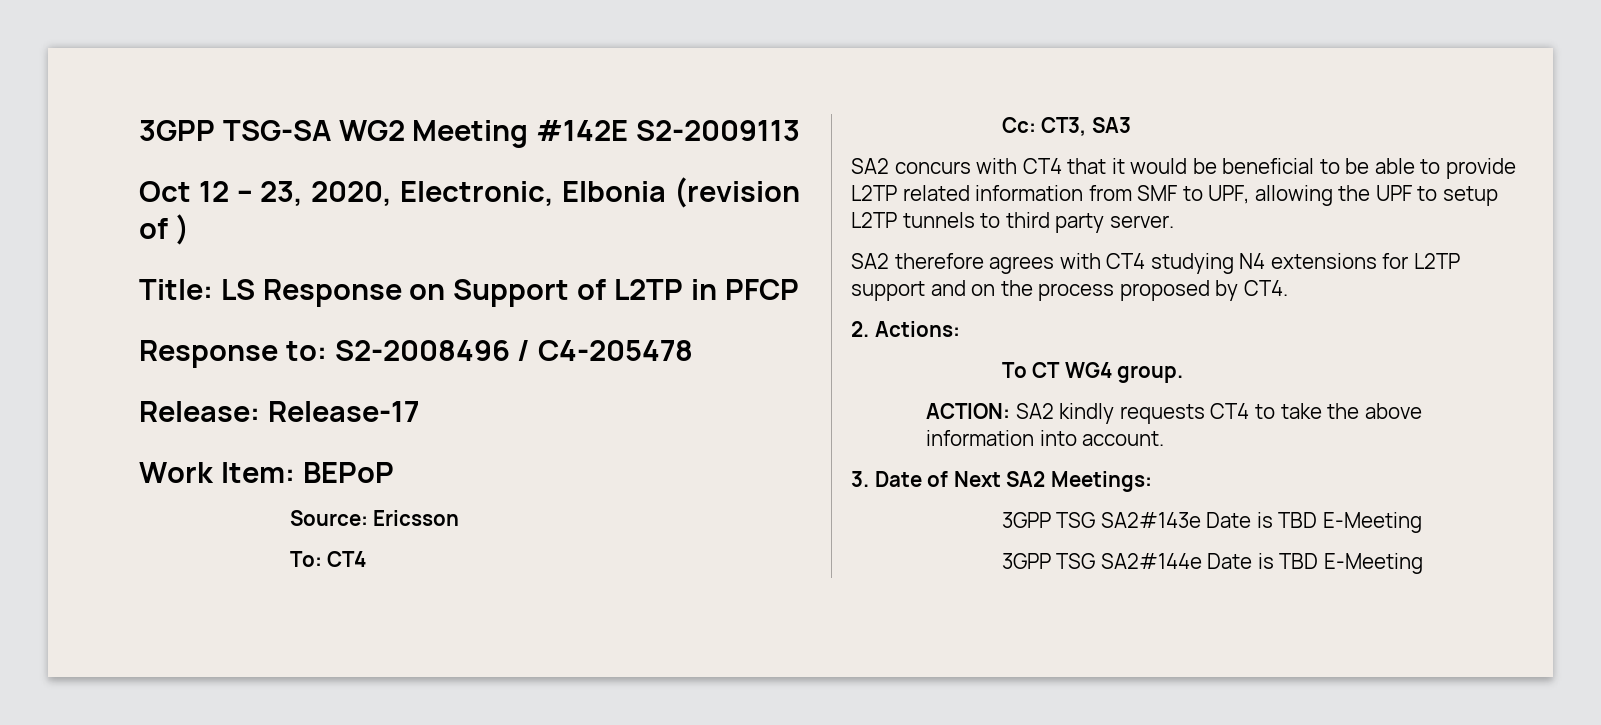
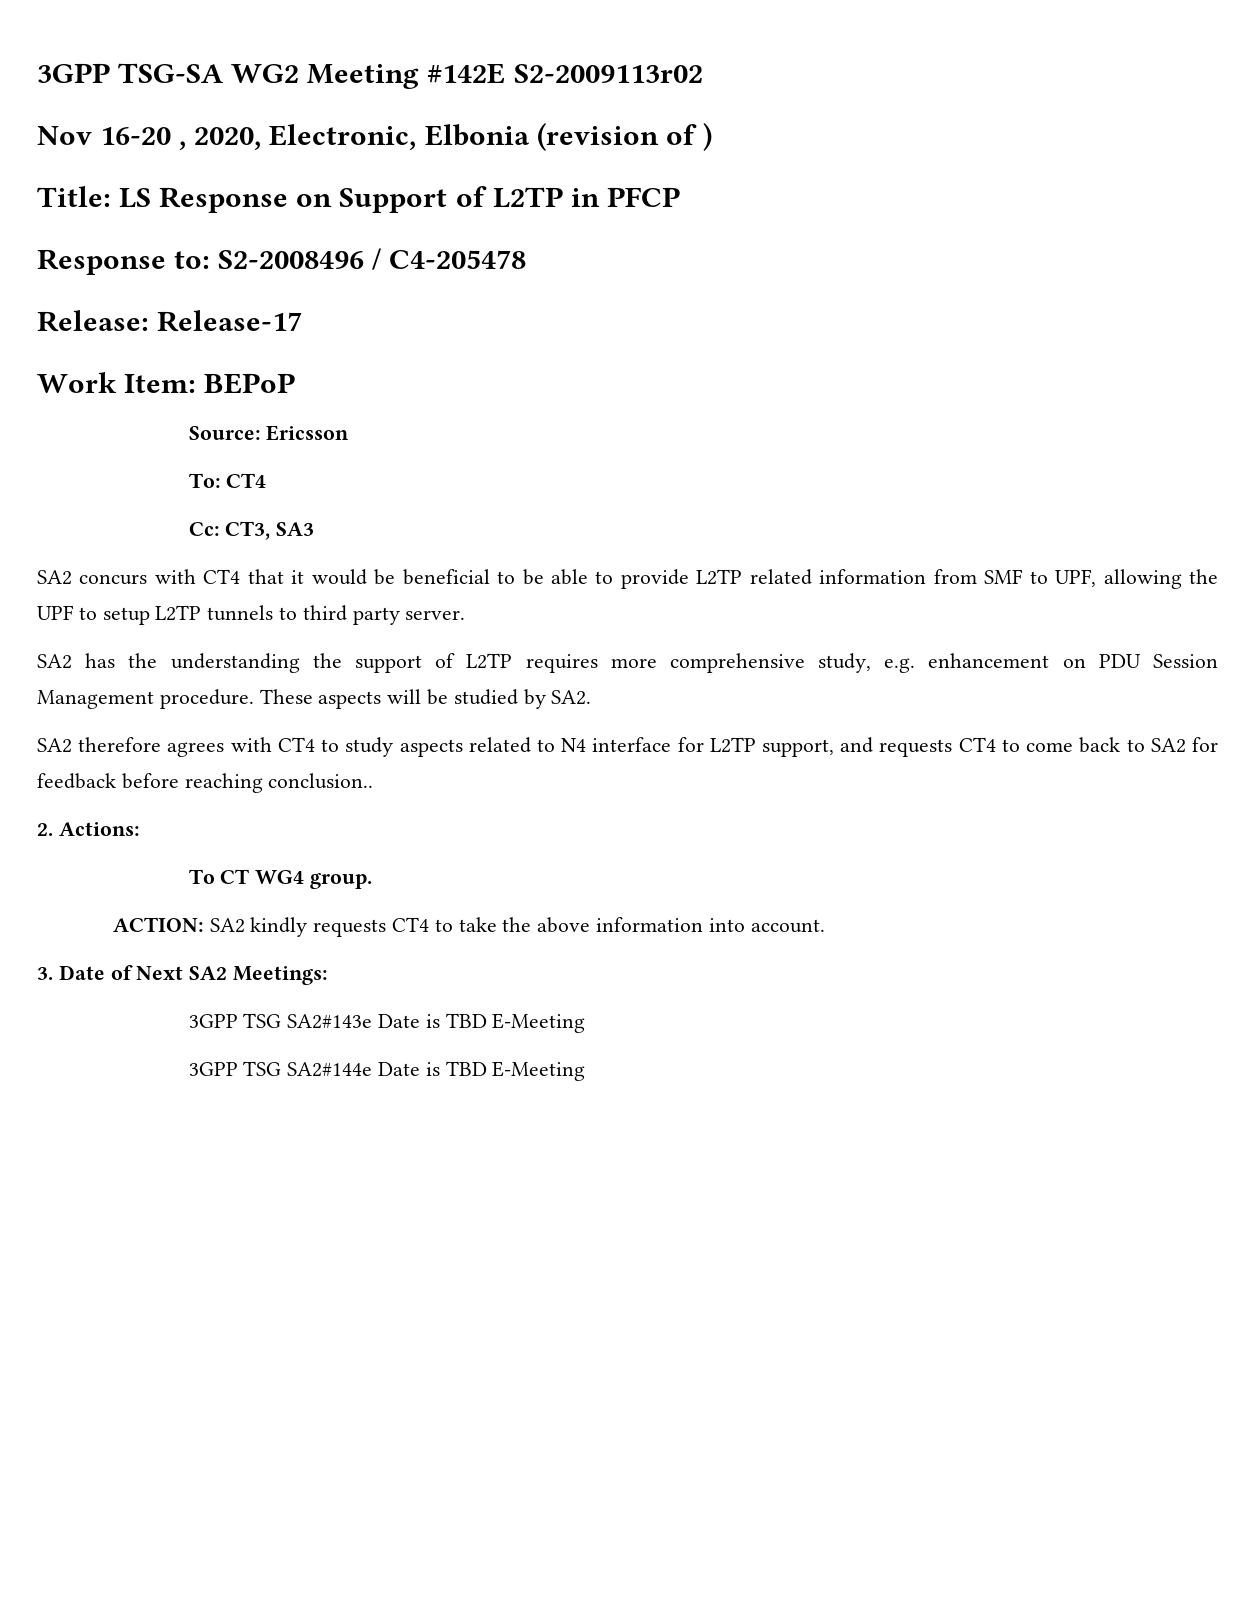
[636,120,801,141] [139,181,304,206] S2-2009113 // Oct 12 – 23, -> [513,64,703,83] [37,126,187,150] S2-2009113r02 // Nov 16-20 ,
(1174, 221) none -> [37,653,1218,673] [37,689,592,709] // SA2 has the understanding the support of L2TP requires more comprehensive study, e.g. enhancement on PDU Session Management procedure. These aspects will be studied by SA2.
[1150,253,1460,274] [851,280,1288,301] studying N4 extensions for L2TP support and on the process proposed by CT4. -> [321,737,1218,757] [37,773,374,793] to study aspects related to N4 interface for L2TP support, and requests CT4 to come back to SA2 for feedback before reaching conclusion..

